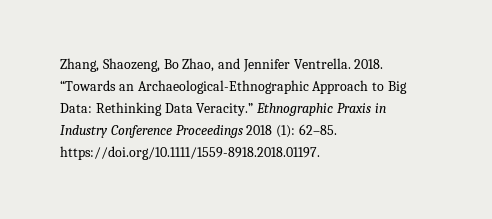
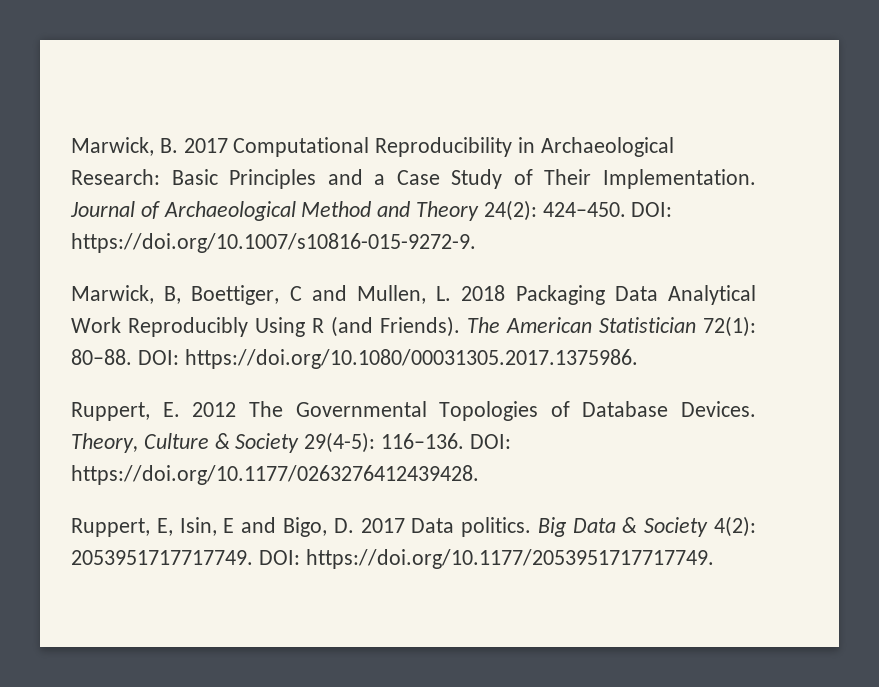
[60,58,384,72] [60,80,407,94] [60,102,386,116] [60,124,337,138] [60,146,320,160] Zhang, Shaozeng, Bo Zhao, and Jennifer Ventrella. 2018. “Towards an Archaeological-Ethnographic Approach to Big Data: Rethinking Data Veracity.” Ethnographic Praxis in Industry Conference Proceedings 2018 (1): 62–85. https://doi.org/10.1111/1559-8918.2018.01197. -> [71,137,674,157] [71,169,756,189] [70,200,673,221] [71,233,476,253] [71,285,756,305] [71,316,756,337] [71,349,638,369] [71,401,756,421] [71,432,511,453] [71,465,479,485] [71,516,757,537] [71,549,714,569] Marwick, B. 2017 Computational Reproducibility in Archaeological Research: Basic Principles and a Case Study of Their Implementation. Journal of Archaeological Method and Theory 24(2): 424–450. DOI: https://doi.org/10.1007/s10816-015-9272-9. // Marwick, B, Boettiger, C and Mullen, L. 2018 Packaging Data Analytical Work Reproducibly Using R (and Friends). The American Statistician 72(1): 80–88. DOI: https://doi.org/10.1080/00031305.2017.1375986. // Ruppert, E. 2012 The Governmental Topologies of Database Devices. Theory, Culture & Society 29(4-5): 116–136. DOI: https://doi.org/10.1177/0263276412439428. // Ruppert, E, Isin, E and Bigo, D. 2017 Data politics. Big Data & Society 4(2): 2053951717717749. DOI: https://doi.org/10.1177/2053951717717749.

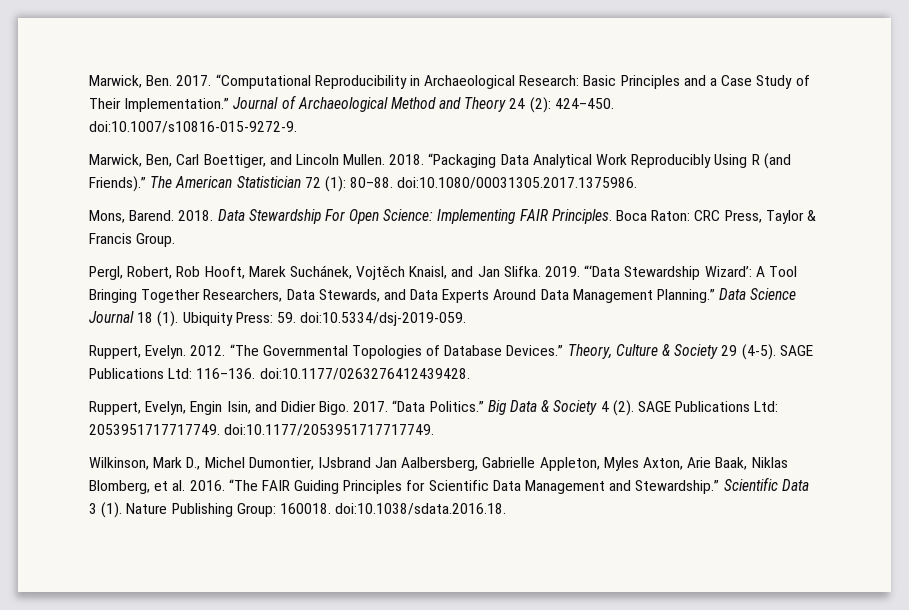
[71,137,370,157] Marwick, B. 2017 Computational -> [89,74,311,89] Marwick, Ben. 2017. “Computational
[602,169,756,189] Implementation. -> [124,98,230,112] Implementation.”
[483,200,673,221] [71,233,476,253] [71,285,605,305] 24(2): 424–450. DOI: https://doi.org/10.1007/s10816-015-9272-9. // Marwick, B, Boettiger, C and Mullen, L. 2018 Packaging -> [509,97,614,113] [89,121,297,133] [89,153,497,168] 24 (2): 424–450. doi:10.1007/s10816-015-9272-9. // Marwick, Ben, Carl Boettiger, and Lincoln Mullen. 2018. “Packaging
[380,316,460,337] Friends). -> [89,176,146,192] Friends).”
[703,316,756,337] [71,349,638,369] [71,401,283,421] 72(1): 80–88. DOI: https://doi.org/10.1080/00031305.2017.1375986. // Ruppert, E. 2012 The -> [304,176,638,192] [89,209,816,224] [89,233,176,247] [89,265,797,280] [89,288,797,303] [89,311,467,327] [89,344,259,359] 72 (1): 80–88. doi:10.1080/00031305.2017.1375986. // Mons, Barend. 2018. Data Stewardship For Open Science: Implementing FAIR Principles. Boca Raton: CRC Press, Taylor & Francis Group. // Pergl, Robert, Rob Hooft, Marek Suchánek, Vojtěch Knaisl, and Jan Slifka. 2019. “‘Data Stewardship Wizard’: A Tool Bringing Together Researchers, Data Stewards, and Data Experts Around Data Management Planning.” Data Science Journal 18 (1). Ubiquity Press: 59. doi:10.5334/dsj-2019-059. // Ruppert, Evelyn. 2012. “The
[681,401,756,417] Devices. -> [506,345,564,356] Devices.”
[304,432,511,453] [71,465,479,485] [71,516,757,537] [71,549,714,569] 29(4-5): 116–136. DOI: https://doi.org/10.1177/0263276412439428. // Ruppert, E, Isin, E and Bigo, D. 2017 Data politics. Big Data & Society 4(2): 2053951717717749. DOI: https://doi.org/10.1177/2053951717717749. -> [721,344,813,360] [89,368,470,380] [89,400,779,416] [89,424,435,436] [89,457,788,471] [89,477,809,494] [89,502,507,518] 29 (4-5). SAGE Publications Ltd: 116–136. doi:10.1177/0263276412439428. // Ruppert, Evelyn, Engin Isin, and Didier Bigo. 2017. “Data Politics.” Big Data & Society 4 (2). SAGE Publications Ltd: 2053951717717749. doi:10.1177/2053951717717749. // Wilkinson, Mark D., Michel Dumontier, IJsbrand Jan Aalbersberg, Gabrielle Appleton, Myles Axton, Arie Baak, Niklas Blomberg, et al. 2016. “The FAIR Guiding Principles for Scientific Data Management and Stewardship.” Scientific Data 3 (1). Nature Publishing Group: 160018. doi:10.1038/sdata.2016.18.

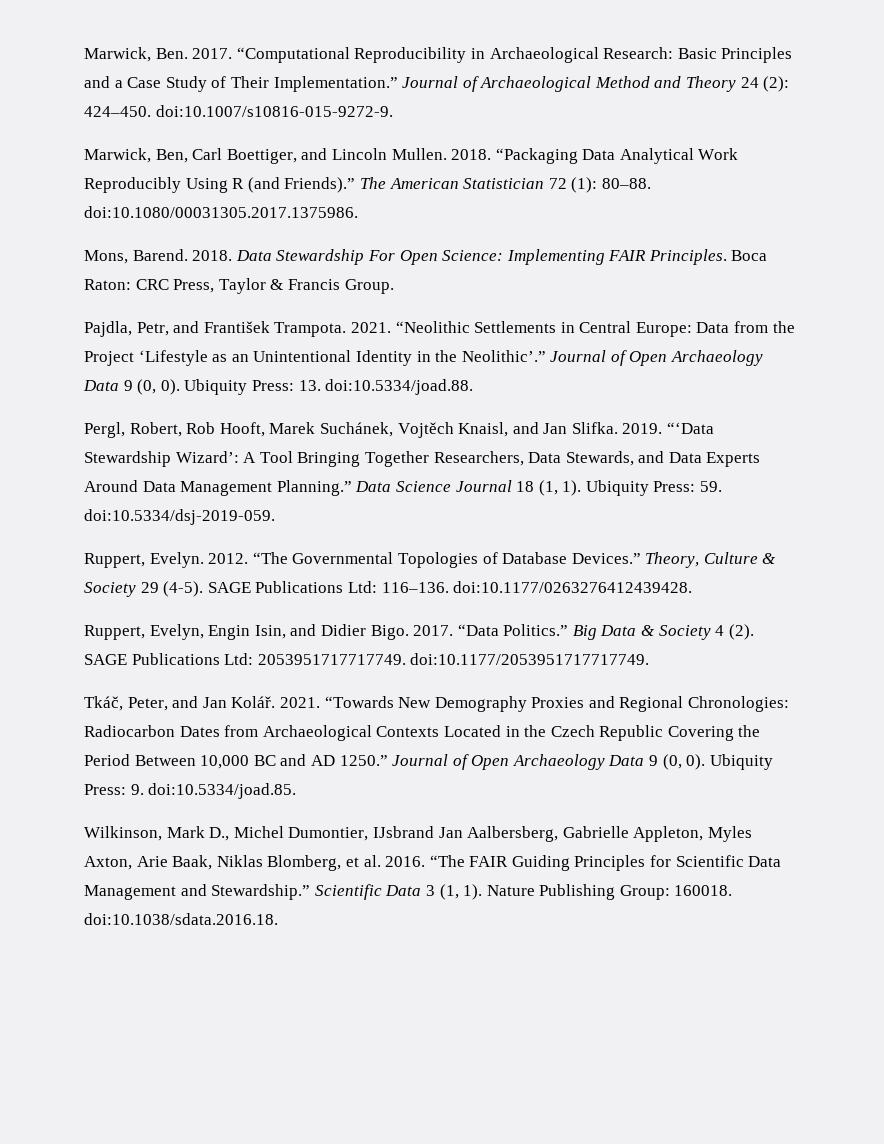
(176, 240) none -> [84,321,795,337] [84,350,764,366] [83,379,474,395] // Pajdla, Petr, and František Trampota. 2021. “Neolithic Settlements in Central Europe: Data from the Project ‘Lifestyle as an Unintentional Identity in the Neolithic’.” Journal of Open Archaeology Data 9 (0, 0). Ubiquity Press: 13. doi:10.5334/joad.88.
[157,311,179,327] (1). -> [538,480,582,496] (1, 1).
(435, 430) none -> [84,696,790,712] [84,725,761,741] [84,754,773,770] [84,783,297,799] // Tkáč, Peter, and Jan Kolář. 2021. “Towards New Demography Proxies and Regional Chronologies: Radiocarbon Dates from Archaeological Contexts Located in the Czech Republic Covering the Period Between 10,000 BC and AD 1250.” Journal of Open Archaeology Data 9 (0, 0). Ubiquity Press: 9. doi:10.5334/joad.85.
[101,502,123,518] (1). -> [439,884,483,900] (1, 1).

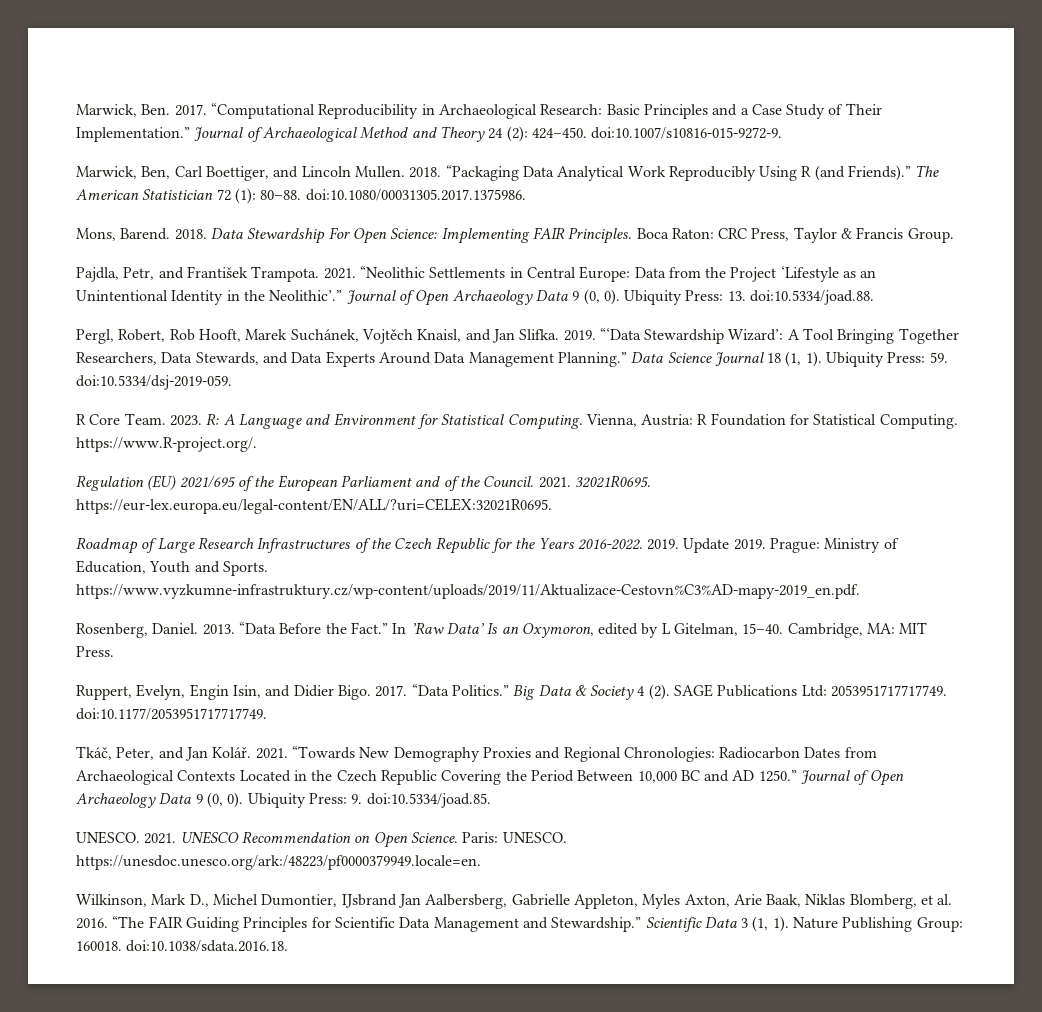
[84,552,777,568] [84,581,693,597] Ruppert, Evelyn. 2012. “The Governmental Topologies of Database Devices.” Theory, Culture & Society 29 (4-5). SAGE Publications Ltd: 116–136. doi:10.1177/0263276412439428. -> [76,413,958,430] [76,437,257,452] [76,475,651,492] [76,498,552,514] [76,537,899,554] [76,560,268,576] [76,584,860,599] [76,622,928,638] [76,646,114,657] R Core Team. 2023. R: A Language and Environment for Statistical Computing. Vienna, Austria: R Foundation for Statistical Computing. https://www.R-project.org/. // Regulation (EU) 2021/695 of the European Parliament and of the Council. 2021. 32021R0695. https://eur-lex.europa.eu/legal-content/EN/ALL/?uri=CELEX:32021R0695. // Roadmap of Large Research Infrastructures of the Czech Republic for the Years 2016-2022. 2019. Update 2019. Prague: Ministry of Education, Youth and Sports. https://www.vyzkumne-infrastruktury.cz/wp-content/uploads/2019/11/Aktualizace-Cestovn%C3%AD-mapy-2019_en.pdf. // Rosenberg, Daniel. 2013. “Data Before the Fact.” In ’Raw Data’ Is an Oxymoron, edited by L Gitelman, 15–40. Cambridge, MA: MIT Press.
(297, 791) none -> [76,831,567,848] [76,855,481,870] // UNESCO. 2021. UNESCO Recommendation on Open Science. Paris: UNESCO. https://unesdoc.unesco.org/ark:/48223/pf0000379949.locale=en.

